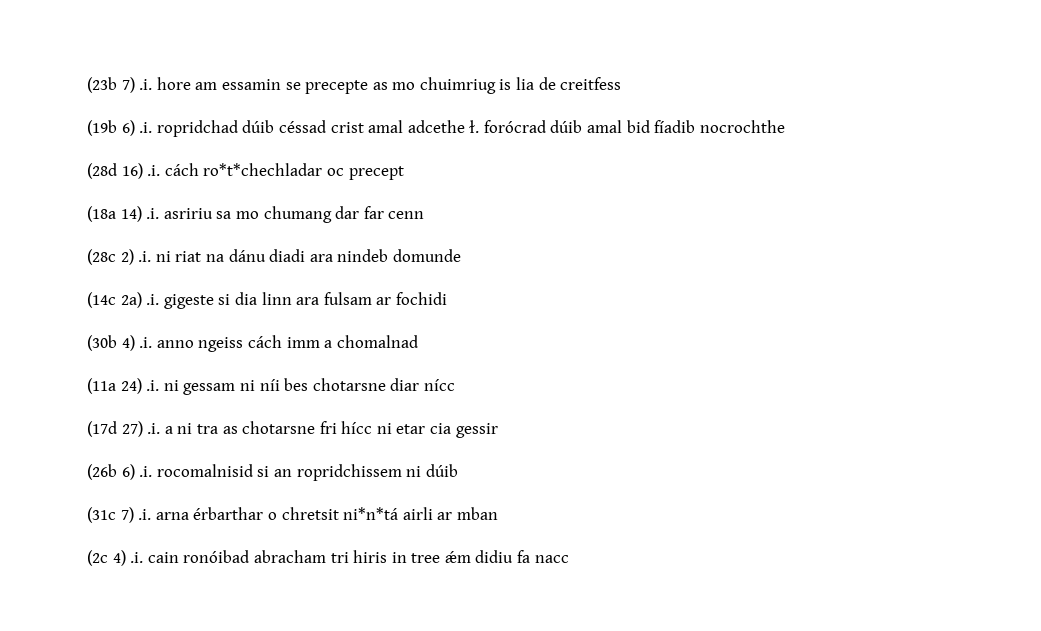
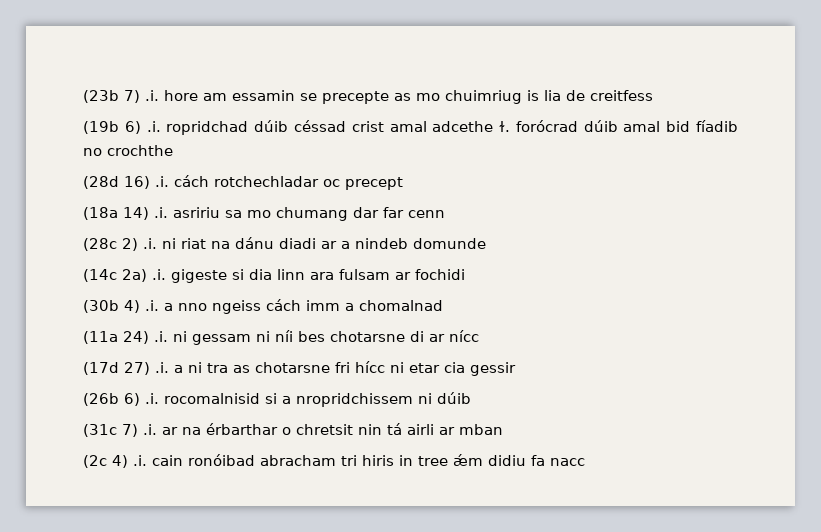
[699,120,785,133] nocrochthe -> [83,145,173,156] no crochthe
[203,163,323,176] ro*t*chechladar -> [214,176,319,187] rotchechladar
[309,254,333,262] ara -> [321,241,350,249] ar a
[156,340,194,348] anno -> [164,303,207,311] a nno
[390,378,420,391] diar -> [410,331,445,342] di ar
[273,464,402,481] an ropridchissem -> [282,393,413,407] a nropridchissem
[155,512,189,520] arna -> [162,427,201,435] ar na
[343,507,399,520] ni*n*tá -> [358,423,402,435] nin tá

